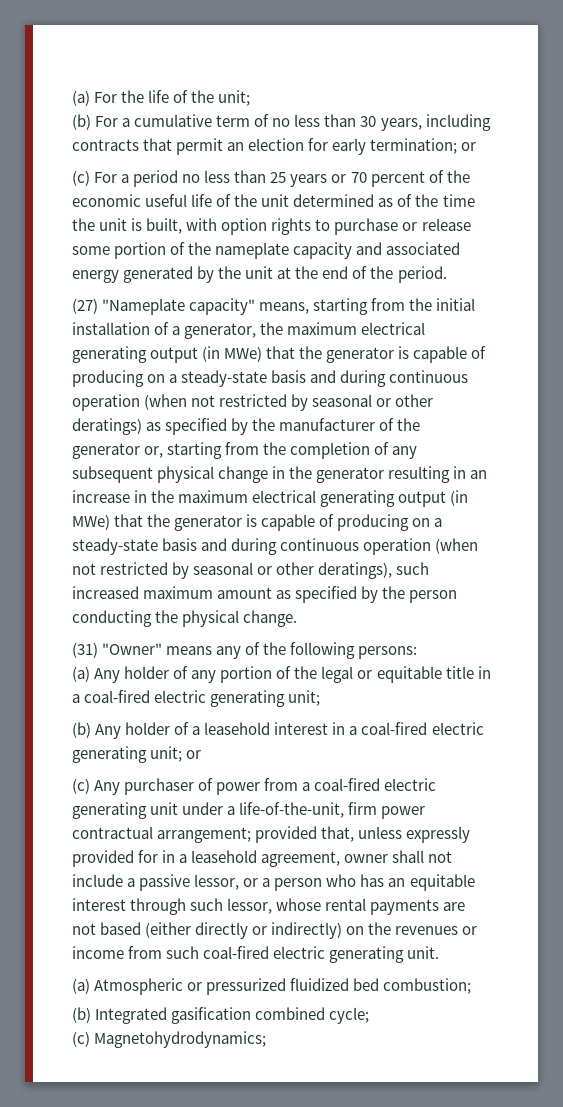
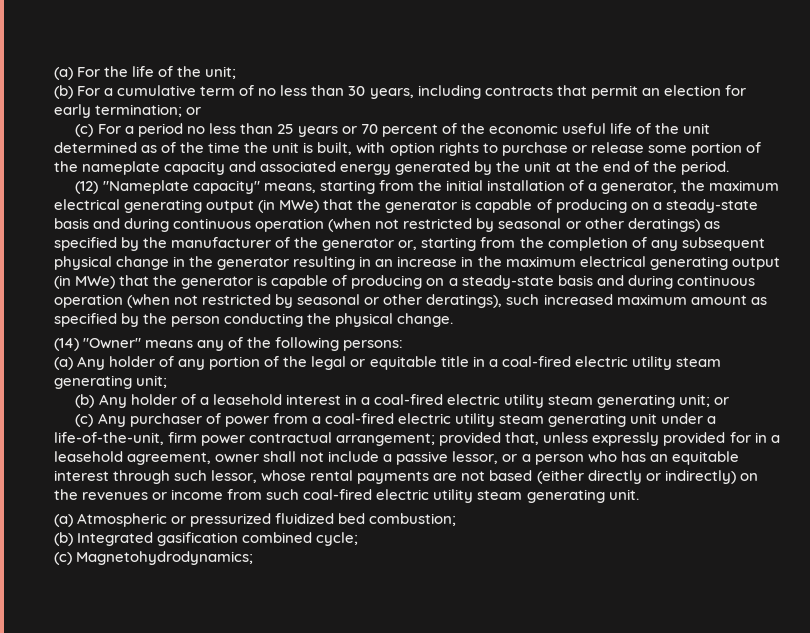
[72,298,98,314] (27) -> [75,181,99,194] (12)
[72,642,98,658] (31) -> [54,338,79,351] (14)
(207, 696) none -> [631,356,721,370] utility steam
(484, 728) none -> [504,394,594,408] utility steam
(437, 784) none -> [454,413,544,427] utility steam
(326, 952) none -> [433,489,523,503] utility steam

